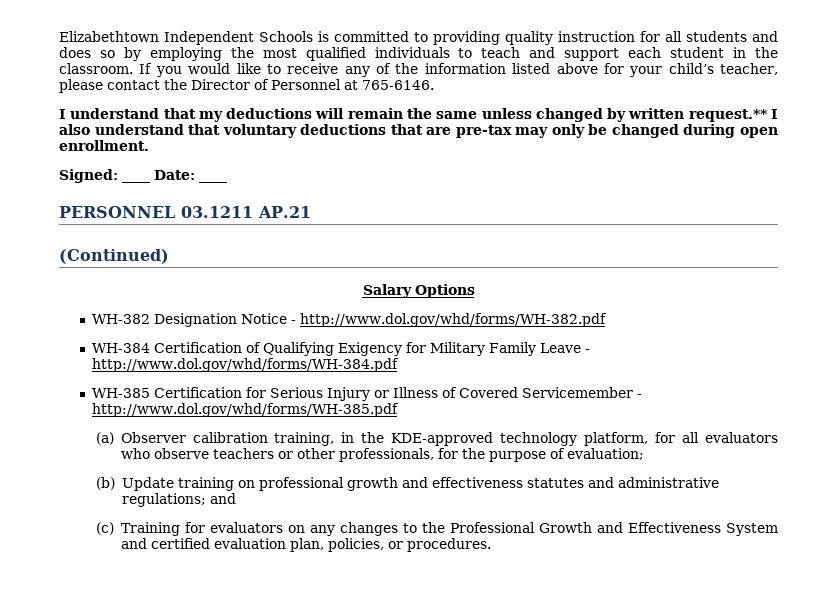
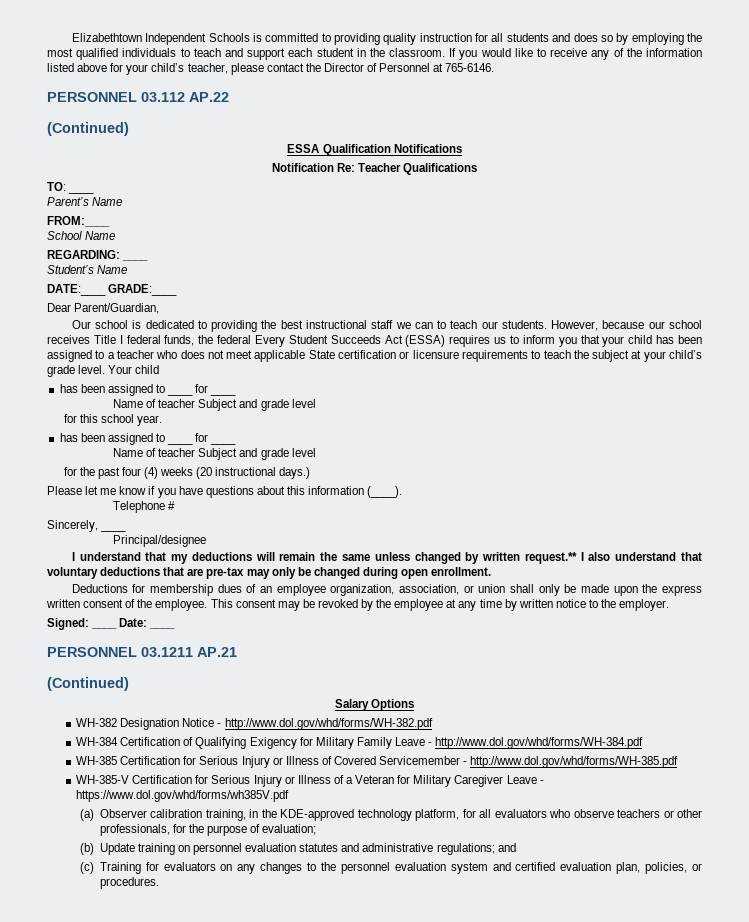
(434, 85) none -> [47,92,229,102] [47,122,129,136] [287,144,462,156] [271,163,478,175] [47,182,66,191] [68,191,95,194] [47,197,123,206] [47,216,110,227] [47,231,116,240] [47,250,120,259] [122,259,149,261] [47,265,128,274] [47,284,178,296] [47,303,160,314] [71,320,702,332] [47,335,702,347] [47,350,702,362] [47,365,160,377] [59,384,165,396] [167,393,194,396] [195,384,209,393] [210,393,237,396] [112,399,316,411] [63,414,162,426] [59,433,165,445] [167,442,194,445] [195,433,209,442] [210,442,237,445] [112,448,316,460] [63,467,311,479] [47,486,403,498] [112,501,176,513] [47,520,127,532] [112,535,206,547] // PERSONNEL 03.112 AP.22 // (Continued) // ESSA Qualification Notifications // Notification Re: Teacher Qualifications // TO: ____ // Parent’s Name // FROM:____ // School Name // REGARDING: ____ // Student’s Name // DATE:____ GRADE:____ // Dear Parent/Guardian, // Our school is dedicated to providing the best instructional staff we can to teach our students. However, because our school receives Title I federal funds, the federal Every Student Succeeds Act (ESSA) requires us to inform you that your child has been assigned to a teacher who does not meet applicable State certification or licensure requirements to teach the subject at your child’s grade level. Your child // has been assigned to ____ for ____ // Name of teacher Subject and grade level // for this school year. // has been assigned to ____ for ____ // Name of teacher Subject and grade level // for the past four (4) weeks (20 instructional days.) // Please let me know if you have questions about this information (____). // Telephone # // Sincerely, ____ // Principal/designee
(149, 145) none -> [71,584,702,596] [46,599,670,611] // Deductions for membership dues of an employee organization, association, or union shall only be made upon the express written consent of the employee. This consent may be revoked by the employee at any time by written notice to the employer.
(400, 410) none -> [76,775,544,787] [76,790,290,802] // WH-385-V Certification for Serious Injury or Illness of a Veteran for Military Caregiver Leave - https://www.dol.gov/whd/forms/wh385V.pdf
[258,477,523,491] professional growth and effectiveness -> [193,843,297,855] personnel evaluation
[449,522,778,536] Professional Growth and Effectiveness System -> [340,862,488,874] personnel evaluation system

